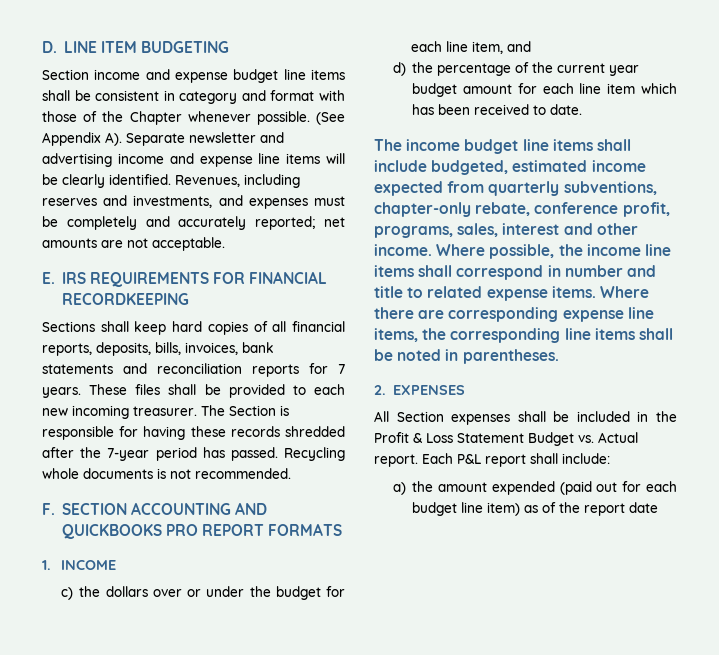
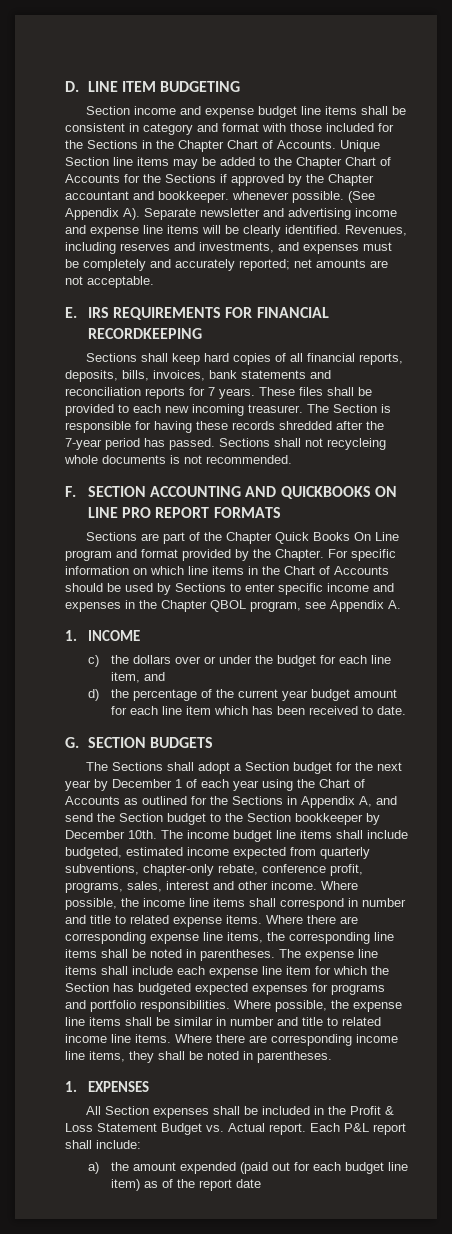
[83,111,182,125] of the Chapter -> [326,123,394,132] [65,140,380,152] [65,157,391,169] [65,174,374,186] [65,191,229,203] included for the Sections in the Chapter Chart of Accounts. Unique Section line items may be added to the Chapter Chart of Accounts for the Sections if approved by the Chapter accountant and bookkeeper.
[284,447,345,461] Recycling -> [219,438,386,450] Sections shall not recycleing
(162, 531) none -> [375,486,398,497] [87,507,118,518] ON LINE
(343, 529) none -> [85,532,399,544] [65,549,396,561] [65,566,389,575] [65,583,394,595] [65,600,401,612] // Sections are part of the Chapter Quick Books On Line program and format provided by the Chapter. For specific information on which line items in the Chart of Accounts should be used by Sections to enter specific income and expenses in the Chapter QBOL program, see Appendix A.
(583, 109) none -> [65,737,214,748] [85,762,402,774] [65,779,365,791] [65,796,397,808] [65,813,380,825] [65,830,157,839] G. SECTION BUDGETS // The Sections shall adopt a Section budget for the next year by December 1 of each year using the Chart of Accounts as outlined for the Sections in Appendix A, and send the Section budget to the Section bookkeeper by December 10th.
[374,385,386,395] // 2. -> [279,949,378,961] [65,966,389,978] [65,983,385,995] [65,1000,402,1012] [65,1017,381,1026] [65,1034,398,1046] [65,1051,332,1063] [65,1081,77,1092] The expense line items shall include each expense line item for which the Section has budgeted expected expenses for programs and portfolio responsibilities. Where possible, the expense line items shall be similar in number and title to related income line items. Where there are corresponding income line items, they shall be noted in parentheses. // 1.

